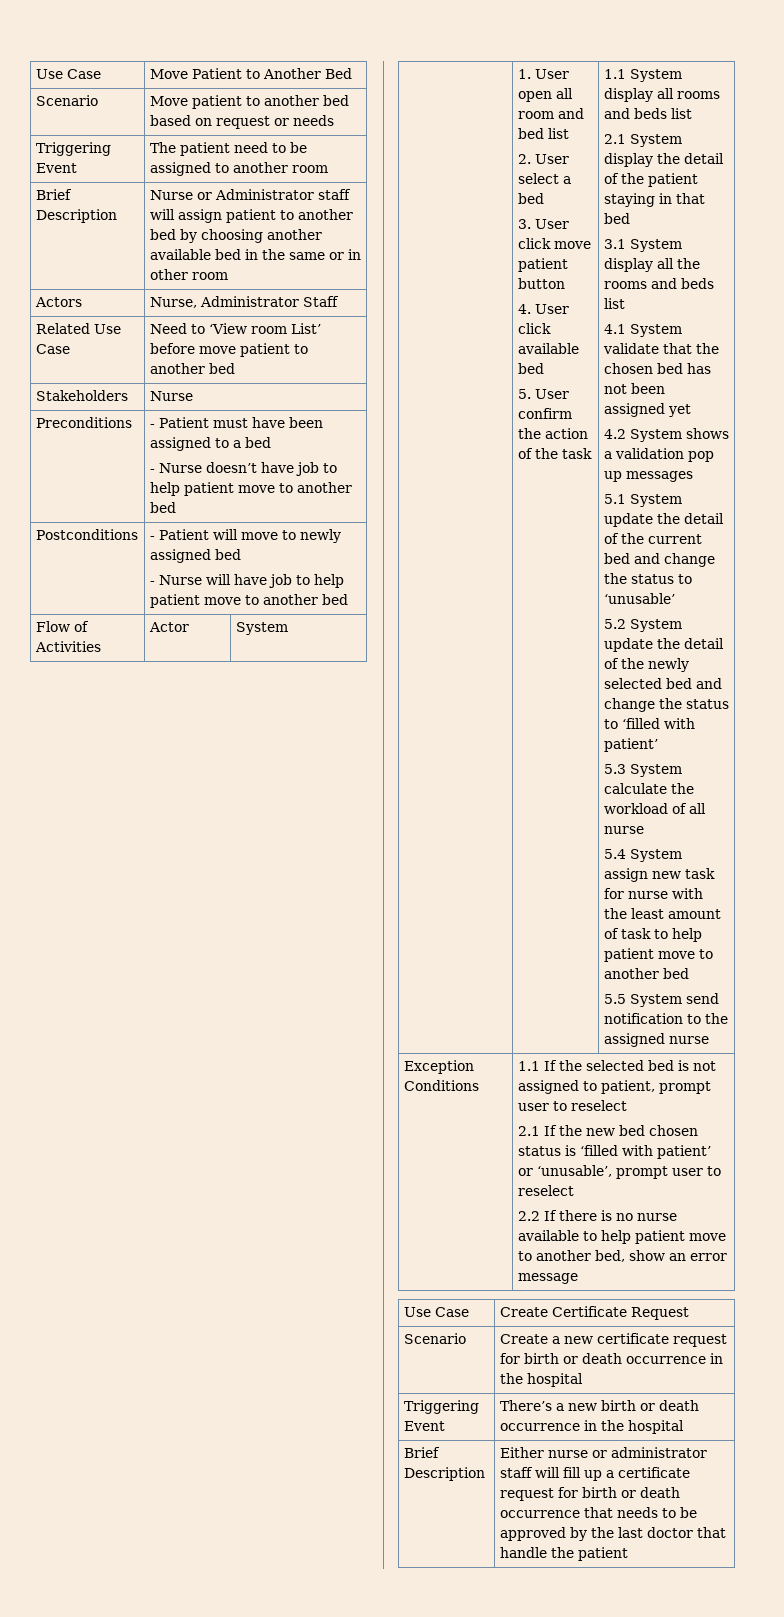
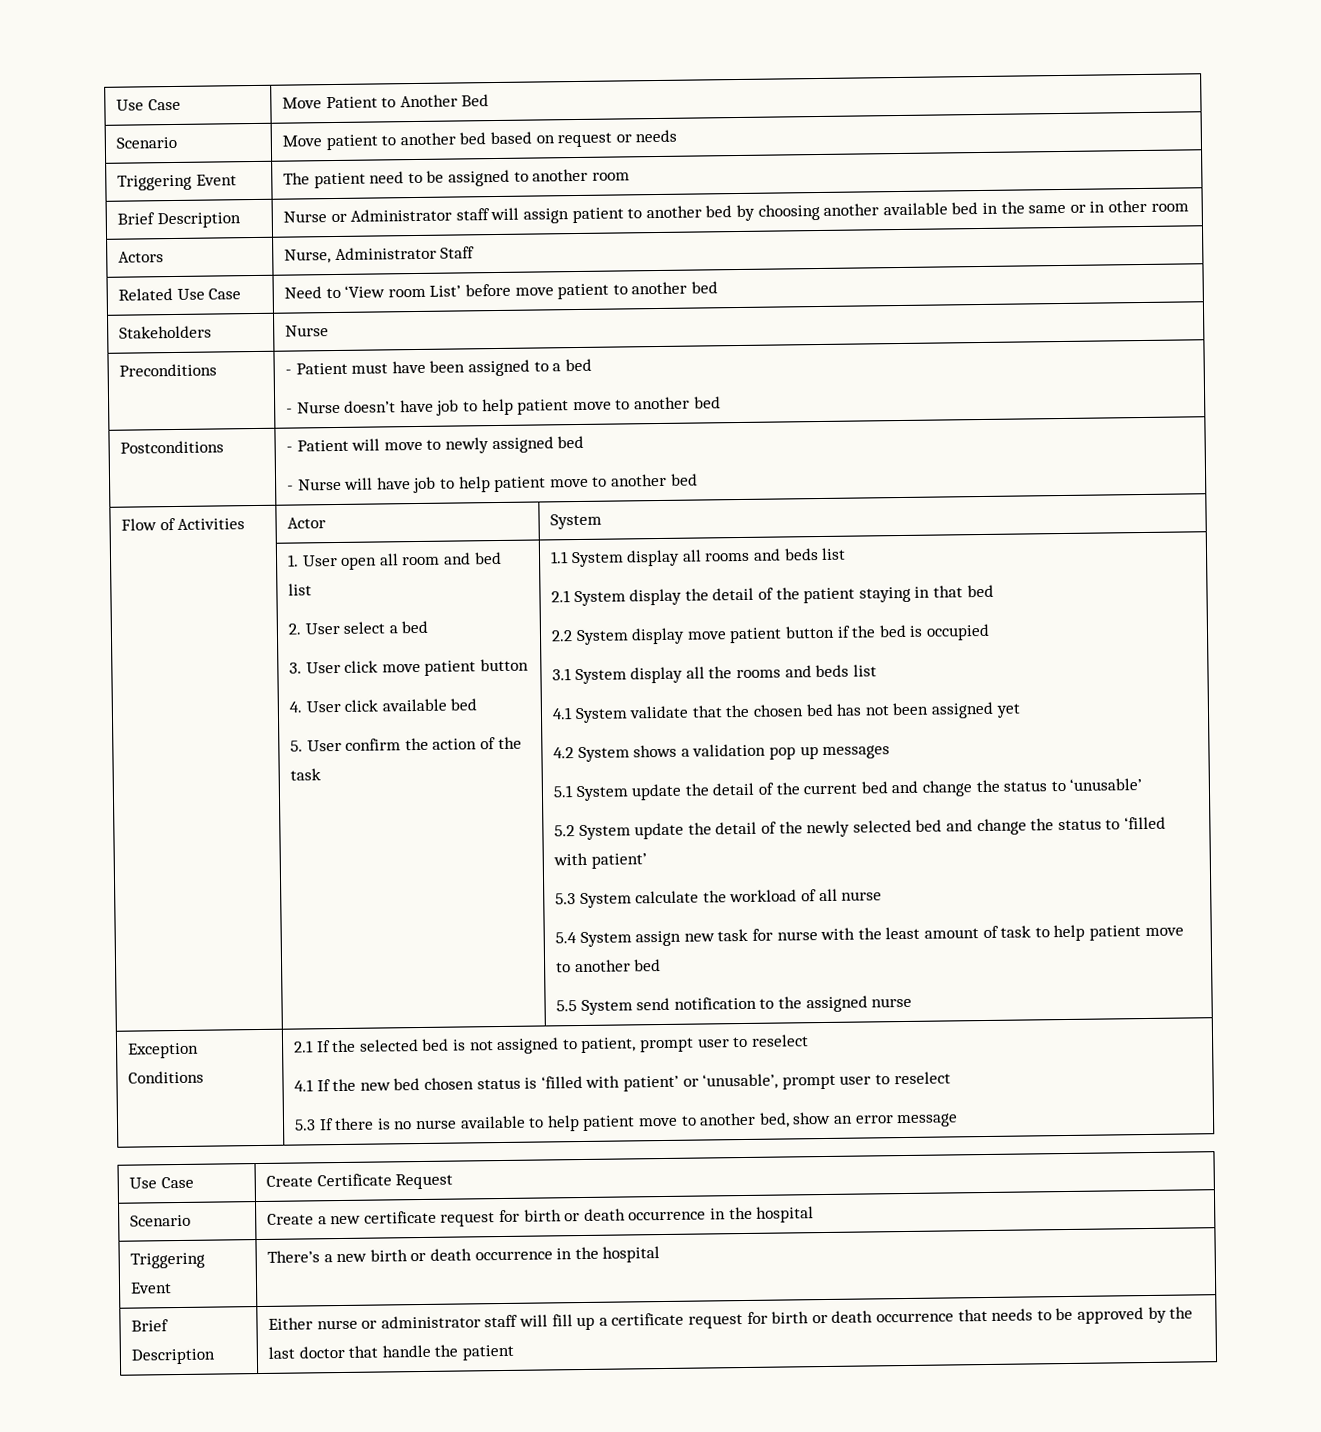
(630, 218) none -> [551,623,991,646] // 2.2 System display move patient button if the bed is occupied
[517,1061,540,1071] 1.1 -> [293,1040,315,1053] 2.1
[517,1126,540,1136] 2.1 -> [294,1079,315,1092] 4.1
[517,1211,540,1221] 2.2 -> [294,1119,317,1131] 5.3

